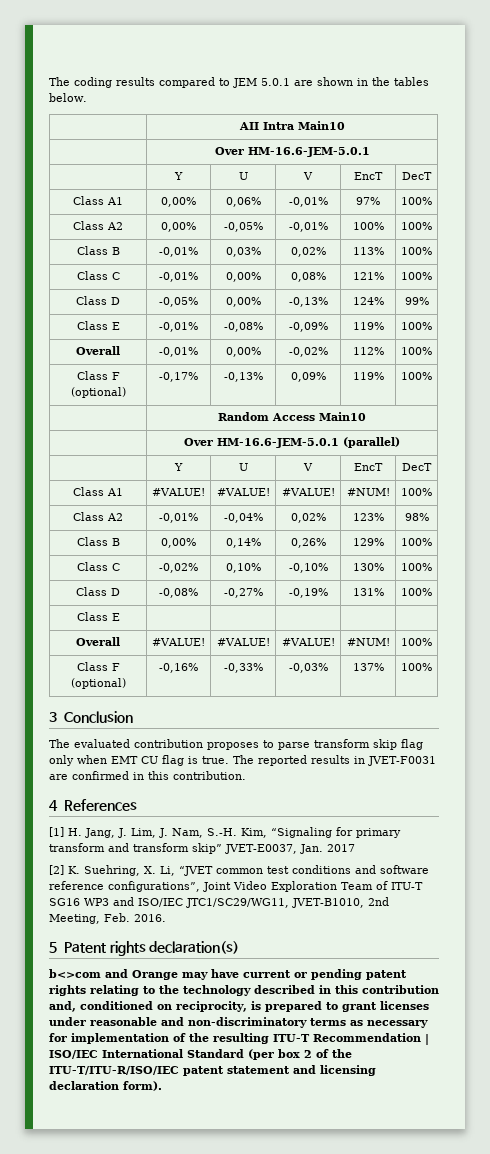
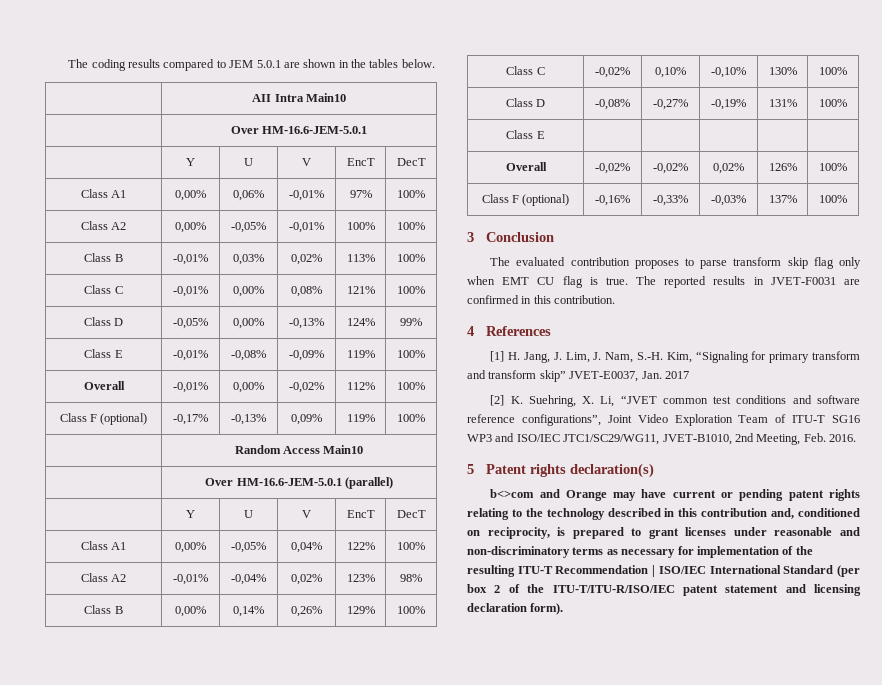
[152,488,205,496] [216,488,270,496] [281,488,335,496] [346,488,390,496] #VALUE! | #VALUE! | #VALUE! | #NUM! -> [175,542,206,553] [231,542,266,553] [291,542,322,553] [346,542,375,550] 0,00% | -0,05% | 0,04% | 122%
[152,638,205,646] [216,638,270,646] [281,638,335,646] [346,638,390,646] #VALUE! | #VALUE! | #VALUE! | #NUM! -> [595,163,630,174] [653,163,688,174] [713,163,744,174] [768,163,797,171] -0,02% | -0,02% | 0,02% | 126%

